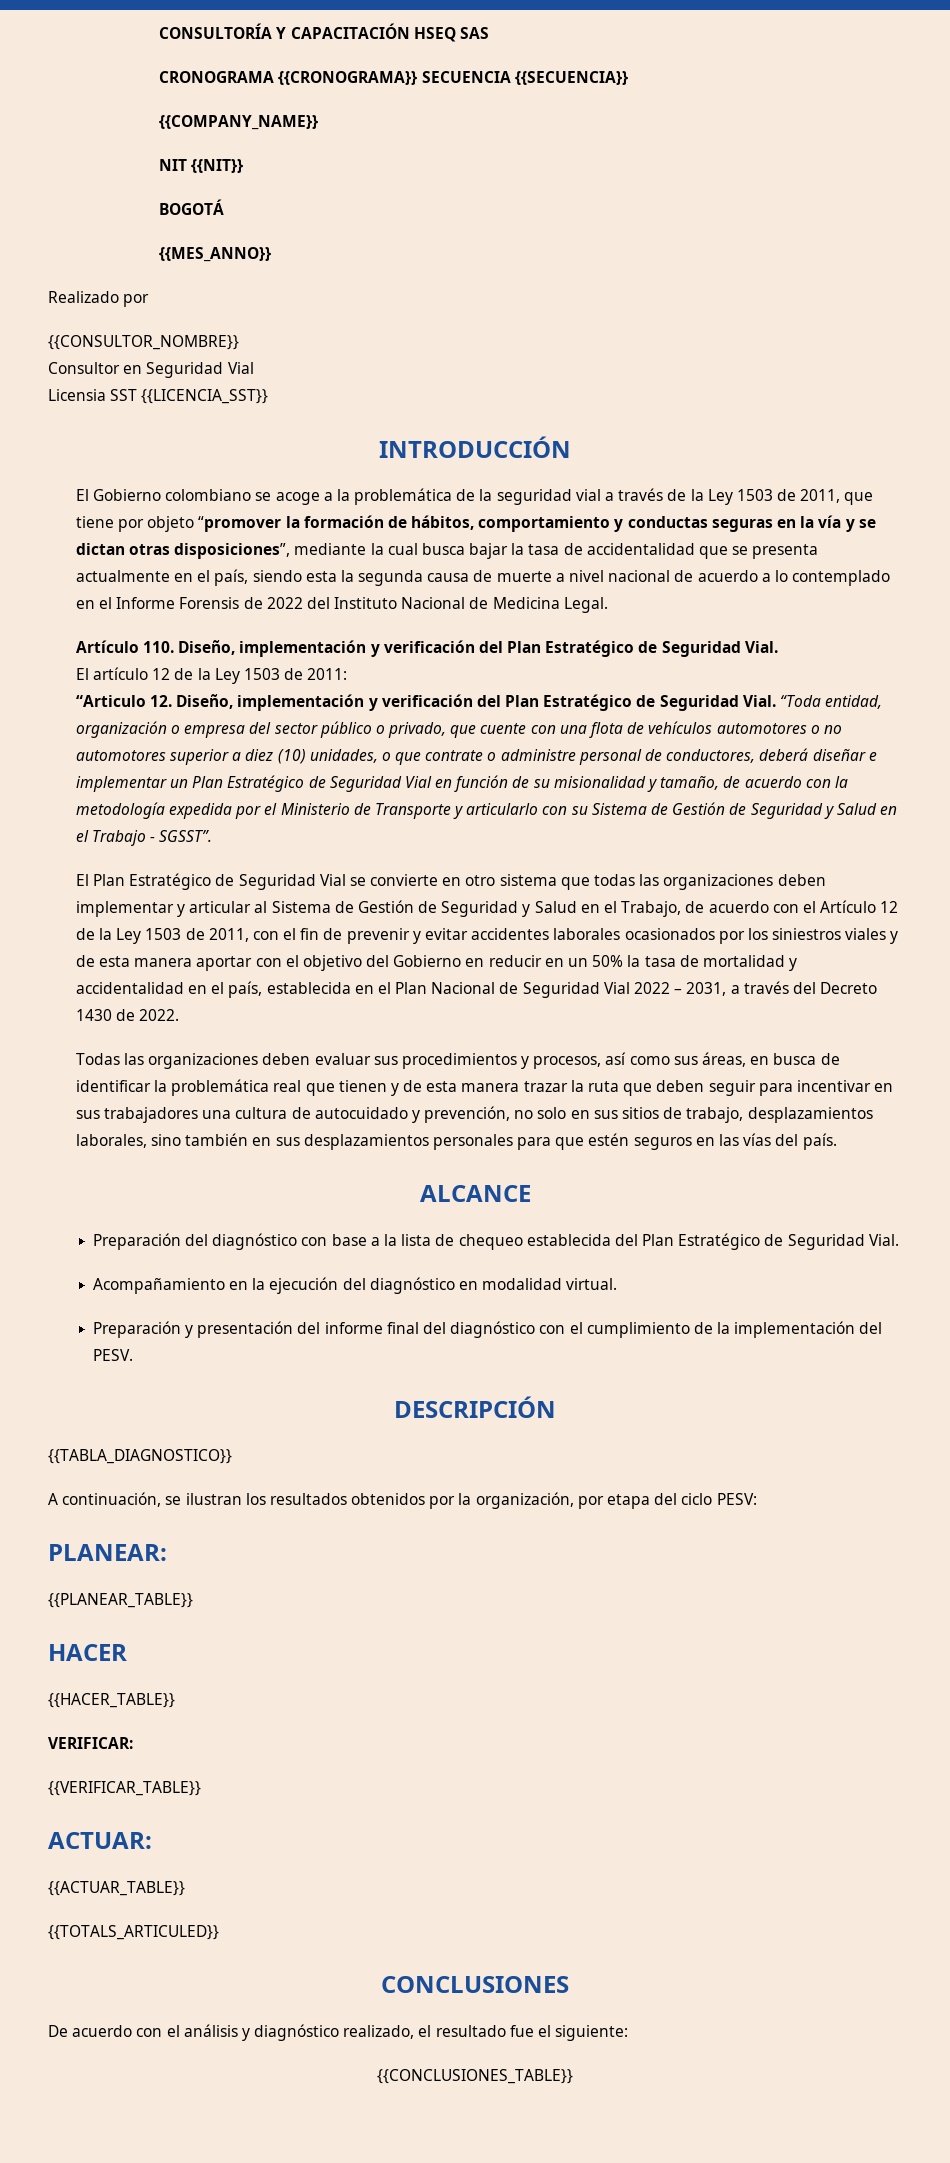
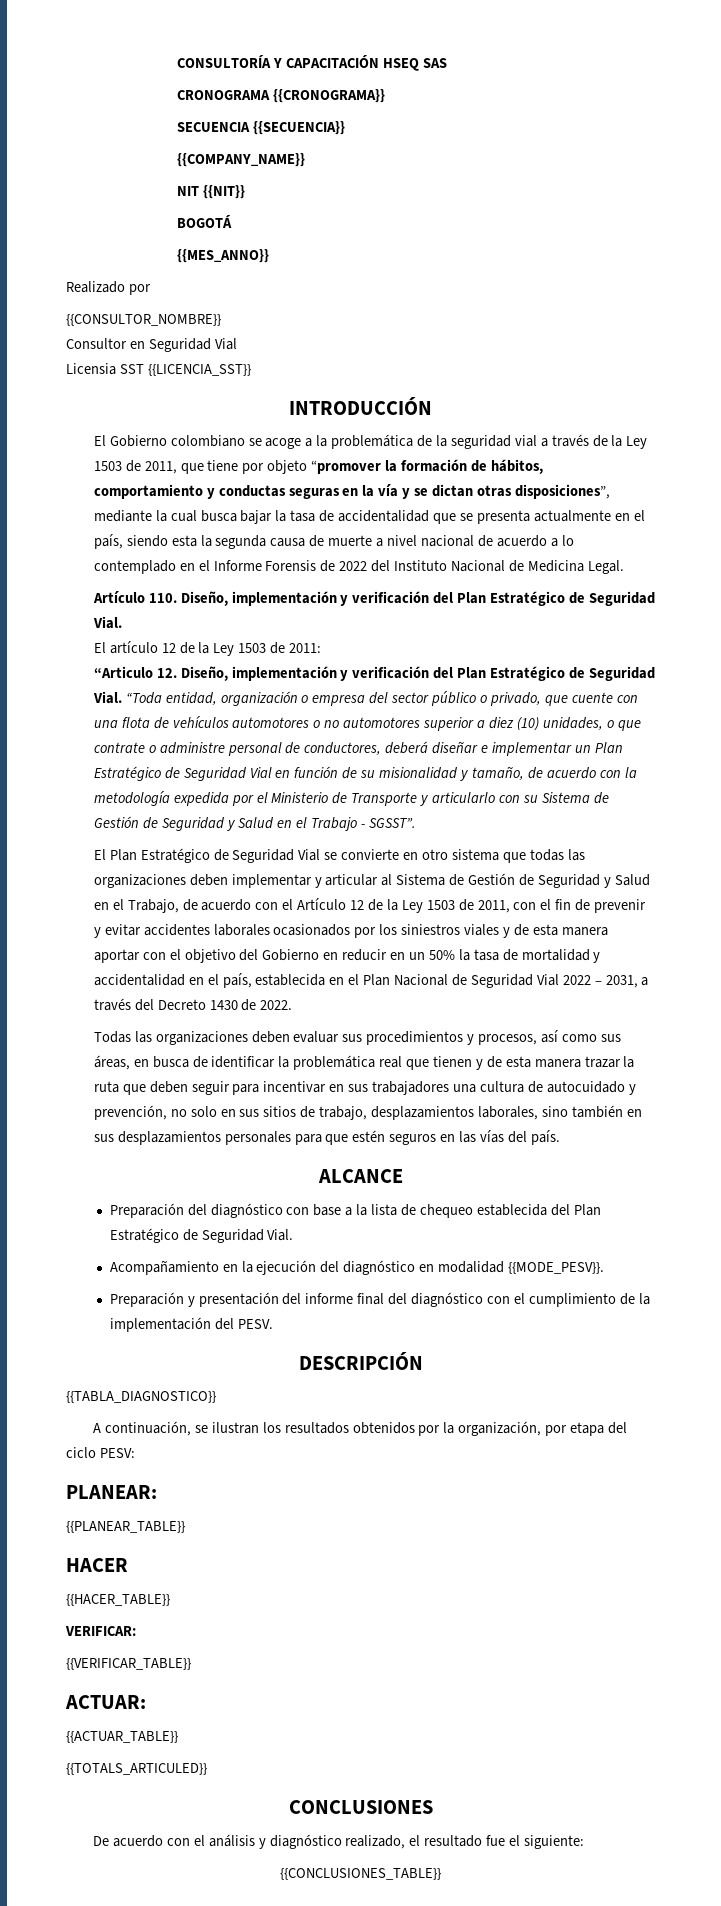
(418, 78) none -> (385, 96) //
[566,1278,618,1290] virtual. -> [508,1262,605,1274] {{MODE_PESV}}.

